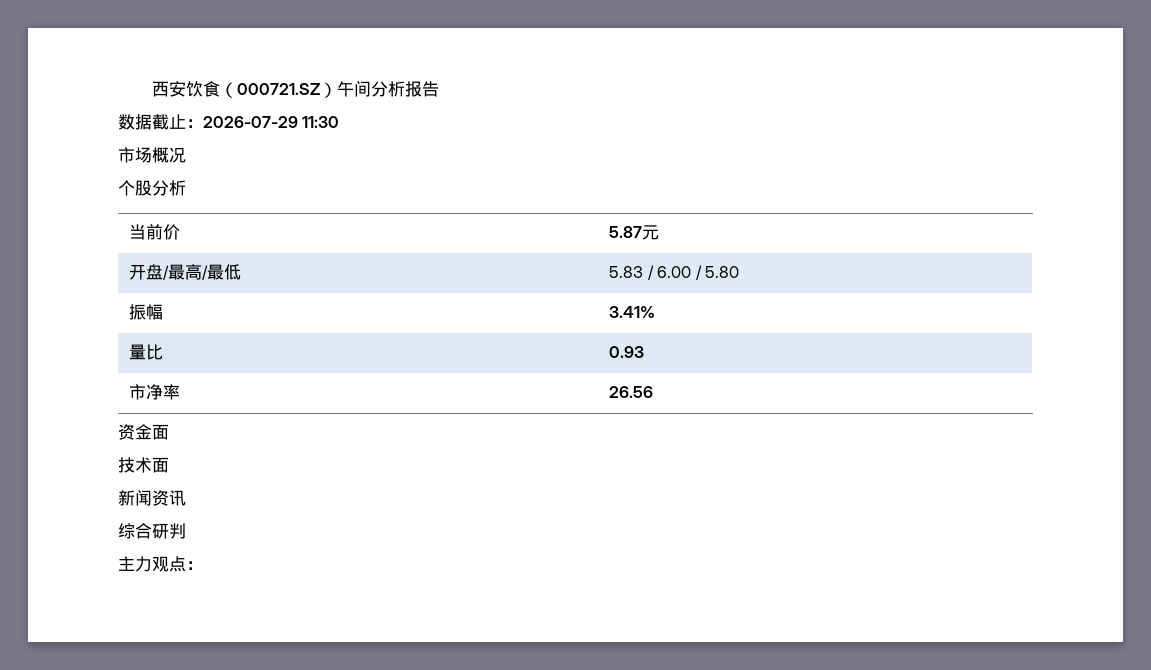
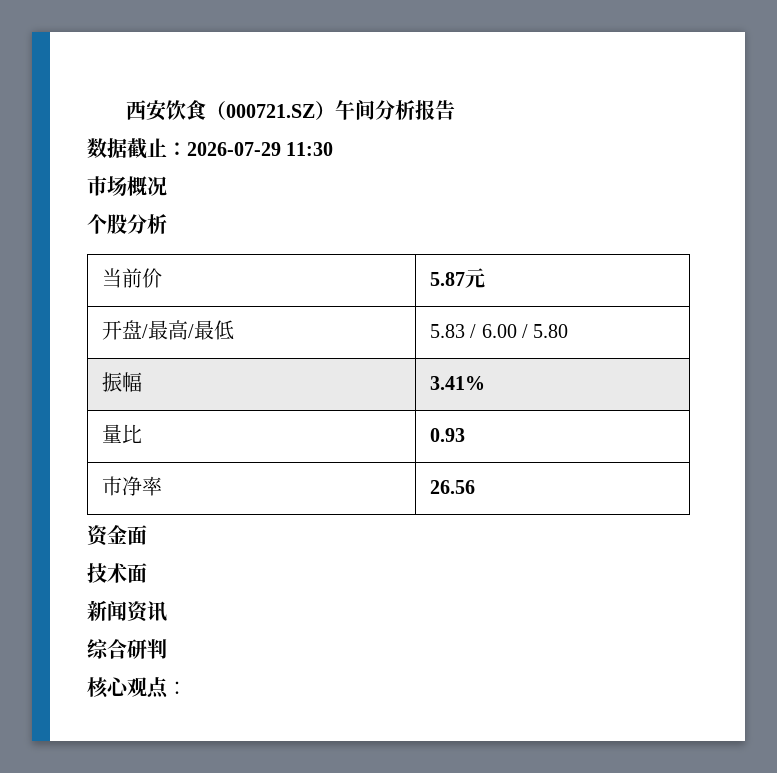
[118,556,152,572] 主力 -> [87,677,130,698] 核心

